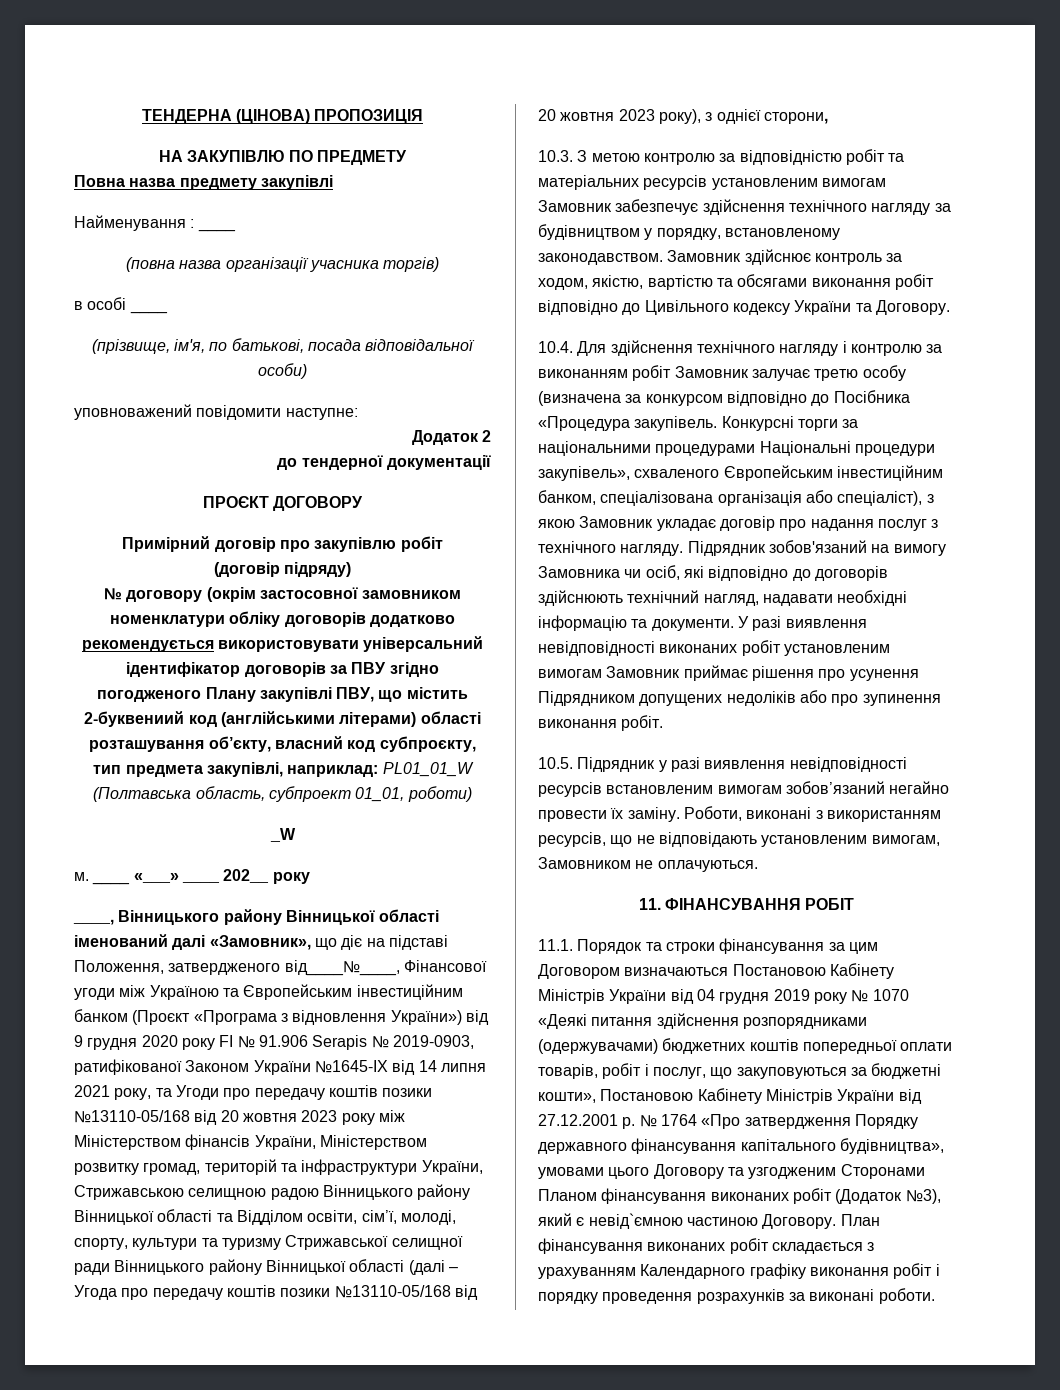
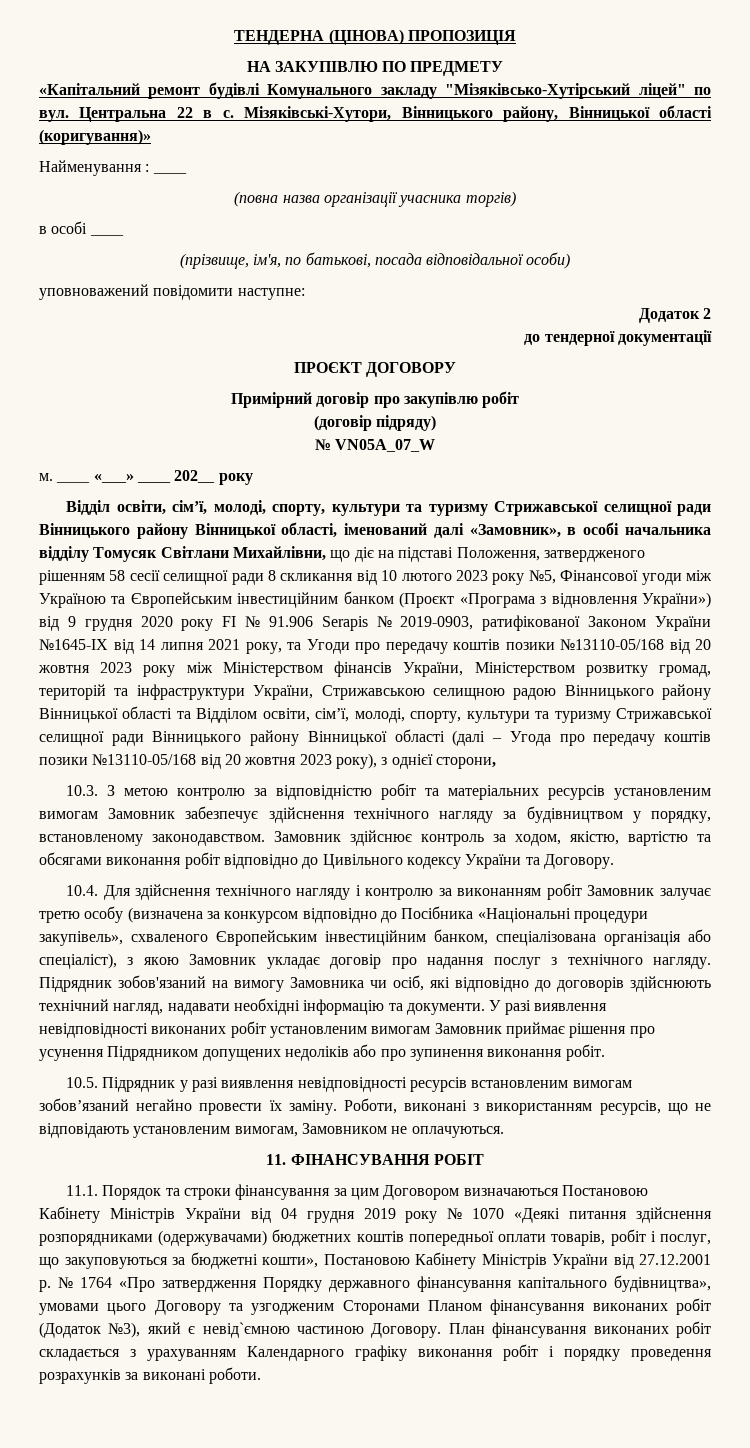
[74,175,333,190] Повна назва предмету закупівлі -> [39,82,711,99] [39,105,713,122] [39,129,151,145] «Капітальний ремонт будівлі Комунального закладу "Мізяківсько-Хутірський ліцей" по вул. Центральна 22 в с. Мізяківські-Хутори, Вінницького району, Вінницької області (коригування)»
[126,587,462,602] [110,611,455,627] [81,636,484,652] [126,662,439,677] [97,687,468,702] [84,711,481,727] [89,736,476,752] [93,762,474,777] [93,786,472,802] [269,828,296,842] договору (окрім застосовної замовником номенклатури обліку договорів додатково рекомендується використовувати універсальний ідентифікатор договорів за ПВУ згідно погодженого Плану закупівлі ПВУ, що містить 2-буквениий код (англійськими літерами) області розташування об’єкту, власний код субпроєкту, тип предмета закупівлі, наприклад: PL01_01_W (Полтавська область, субпроект 01_01, роботи) // _W -> [335,439,436,452] VN05A_07_W
[73,909,440,925] ____, Вінницького району Вінницької області -> [66,500,712,516] [39,522,338,539] Відділ освіти, сім’ї, молоді, спорту, культури та туризму Стрижавської селищної ради Вінницького району Вінницької області,
(311, 942) none -> [567,522,712,535] [39,546,326,562] в особі начальника відділу Томусяк Світлани Михайлівни,
[284,960,400,976] від____№____, -> [39,570,556,585] рішенням 58 сесії селищної ради 8 скликання від 10 лютого 2023 року №5,
[538,416,859,431] [538,441,851,456] «Процедура закупівель. Конкурсні торги за національними процедурами Національні -> [477,908,571,923] «Національні

